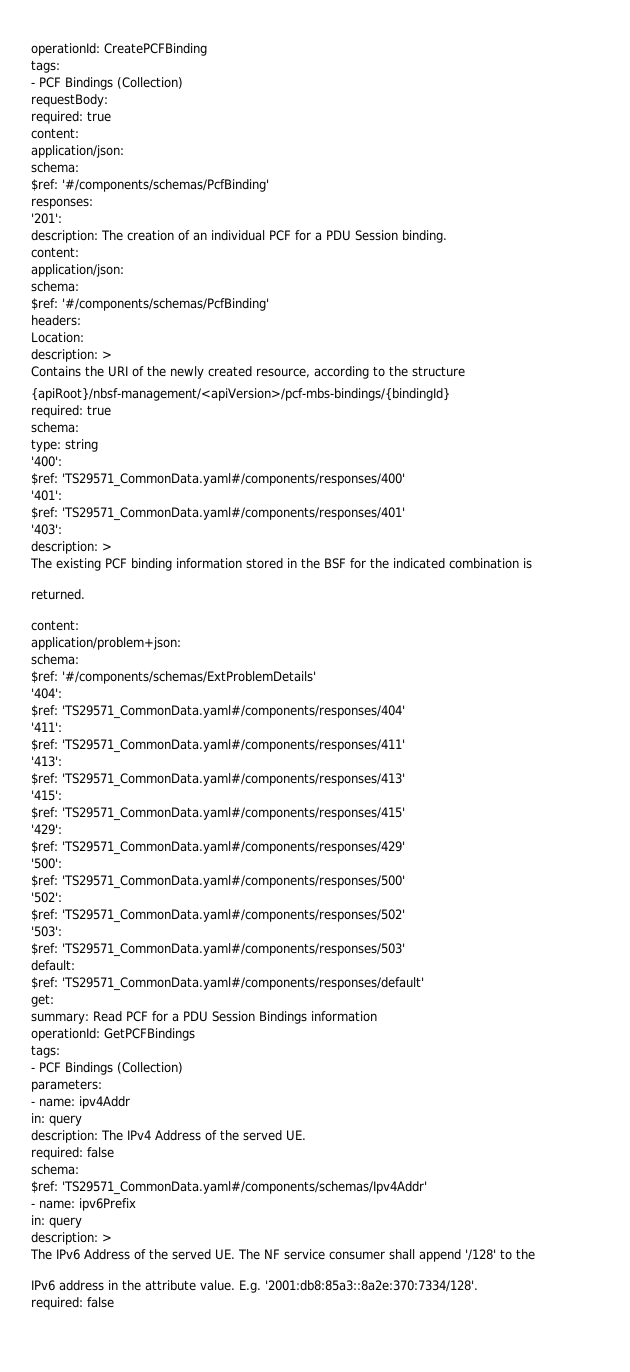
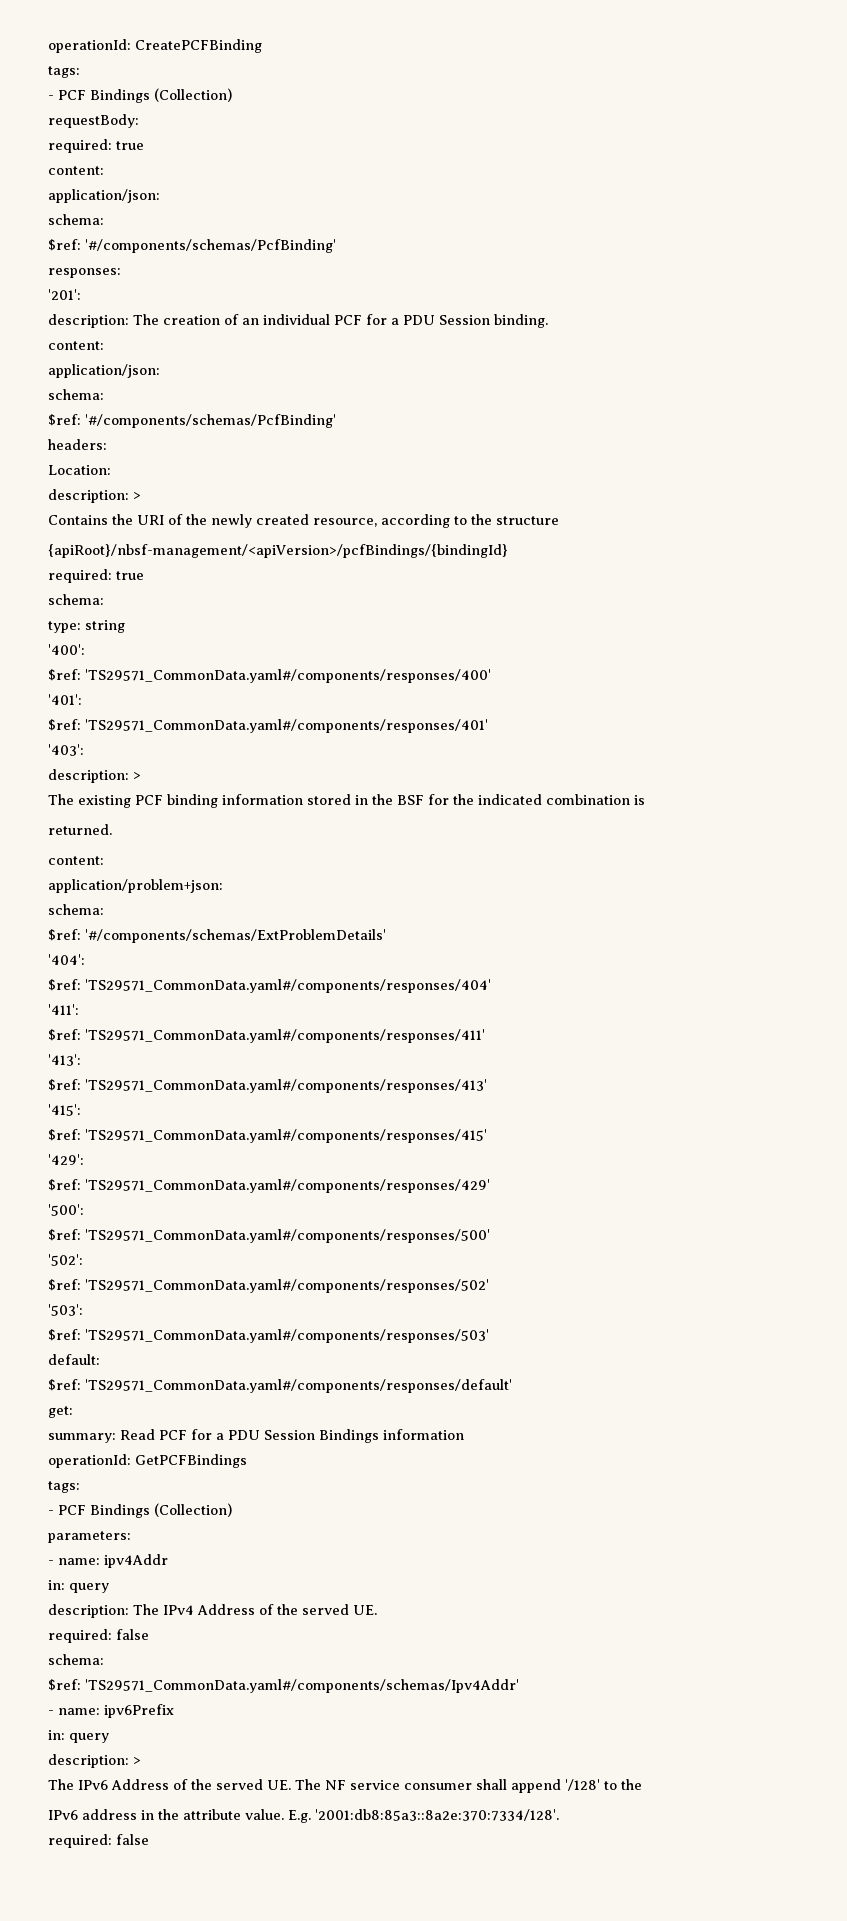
[31,388,450,401] {apiRoot}/nbsf-management/<apiVersion>/pcf-mbs-bindings/{bindingId} -> [48,544,508,558] {apiRoot}/nbsf-management/<apiVersion>/pcfBindings/{bindingId}

